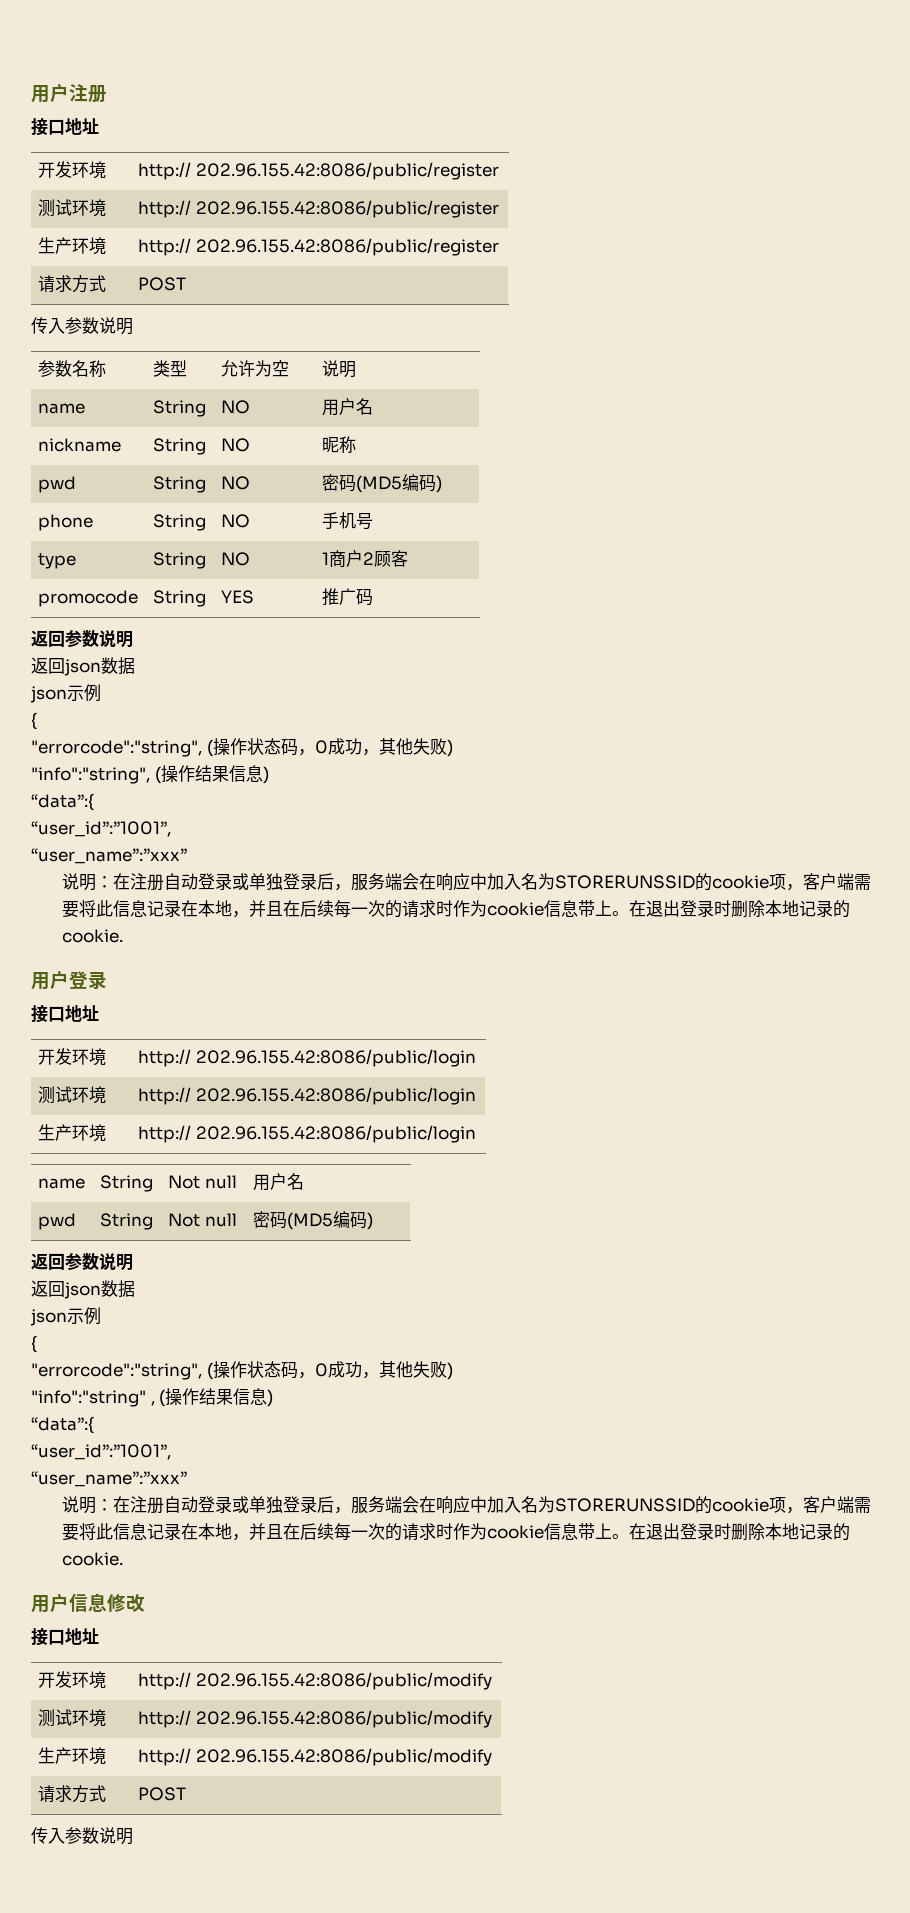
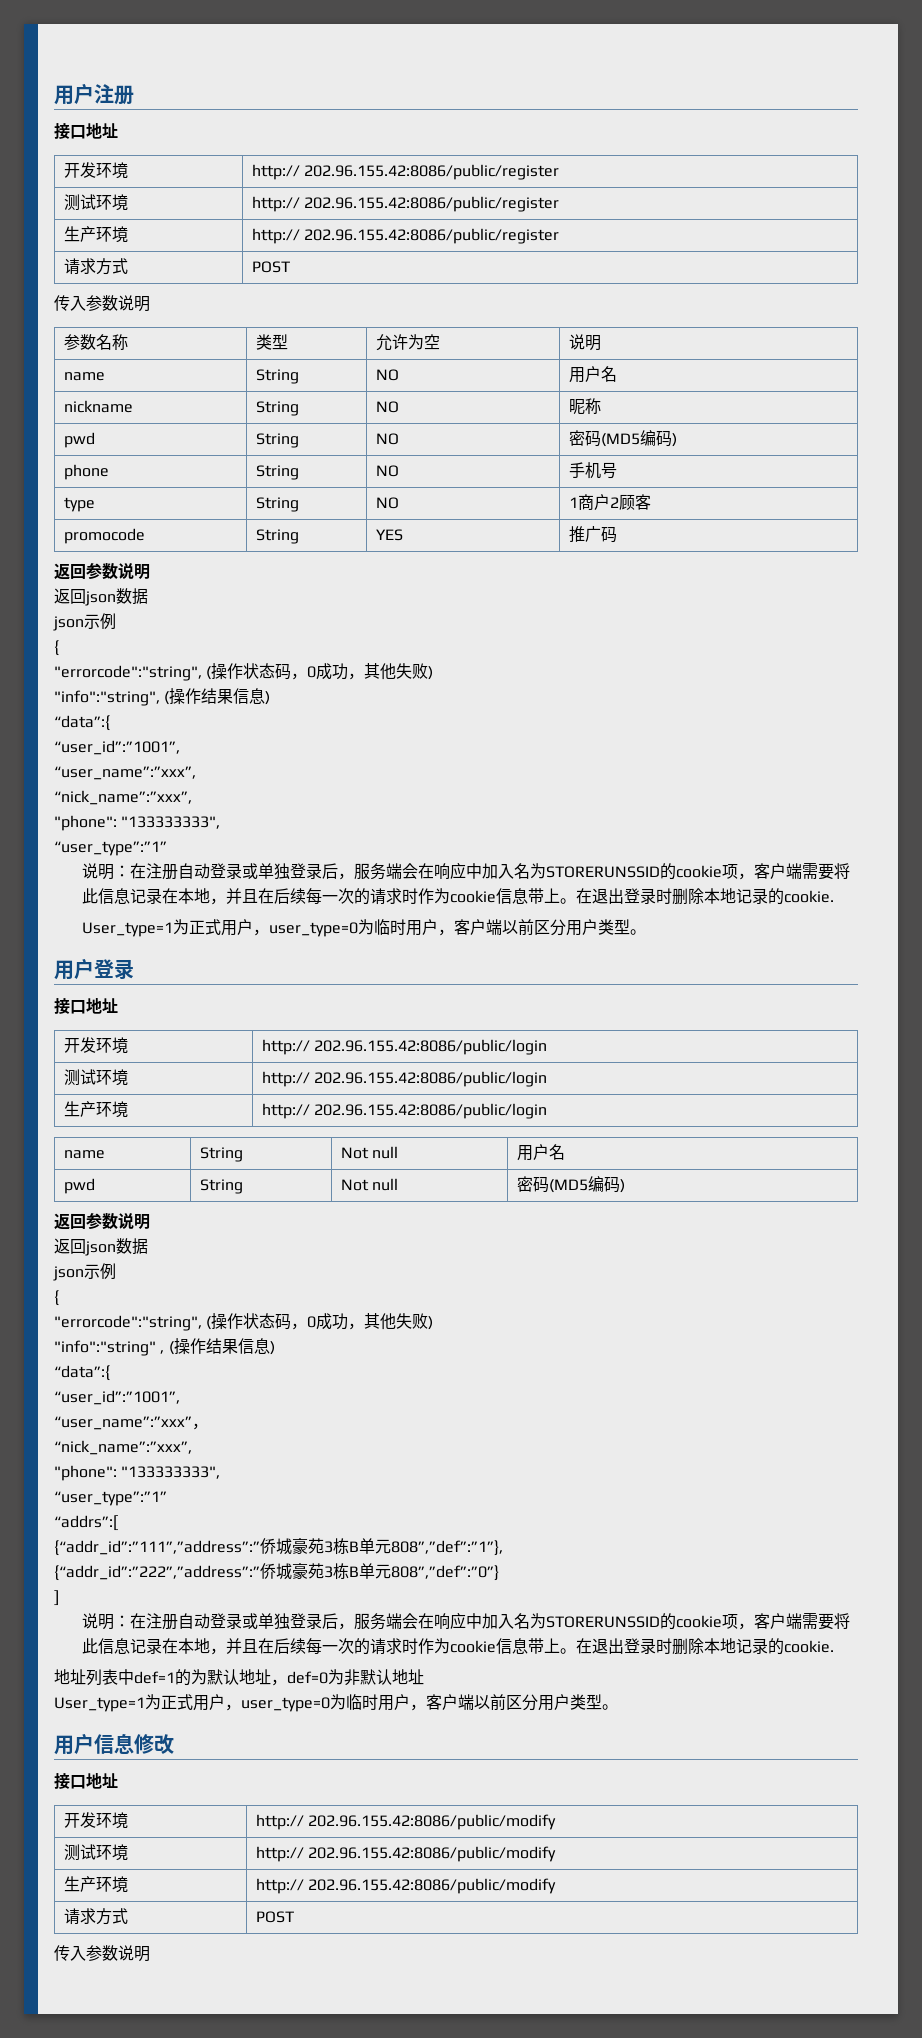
[31,848,187,864] “user_name”:”xxx” -> [54,766,196,780] [54,790,192,805] [54,815,221,831] [54,841,167,856] “user_name”:”xxx”, // “nick_name”:”xxx”, // "phone": "133333333", // “user_type”:”1”
(123, 936) none -> [81,919,646,937] // User_type=1为正式用户，user_type=0为临时用户，客户端以前区分用户类型。
(187, 1479) none -> [192,1423,208,1430] [54,1440,192,1455] [54,1465,221,1481] [54,1491,167,1506] [54,1515,118,1531] [54,1538,503,1556] [54,1563,499,1581] [54,1590,59,1606] ， // “nick_name”:”xxx”, // "phone": "133333333", // “user_type”:”1” // “addrs”:[ // {“addr_id”:”111”,”address”:”侨城豪苑3栋B单元808”,”def”:”1”}, // {“addr_id”:”222”,”address”:”侨城豪苑3栋B单元808”,”def”:”0”} // ]
(123, 1559) none -> [54,1669,424,1686] [54,1694,618,1712] // 地址列表中def=1的为默认地址，def=0为非默认地址 // User_type=1为正式用户，user_type=0为临时用户，客户端以前区分用户类型。

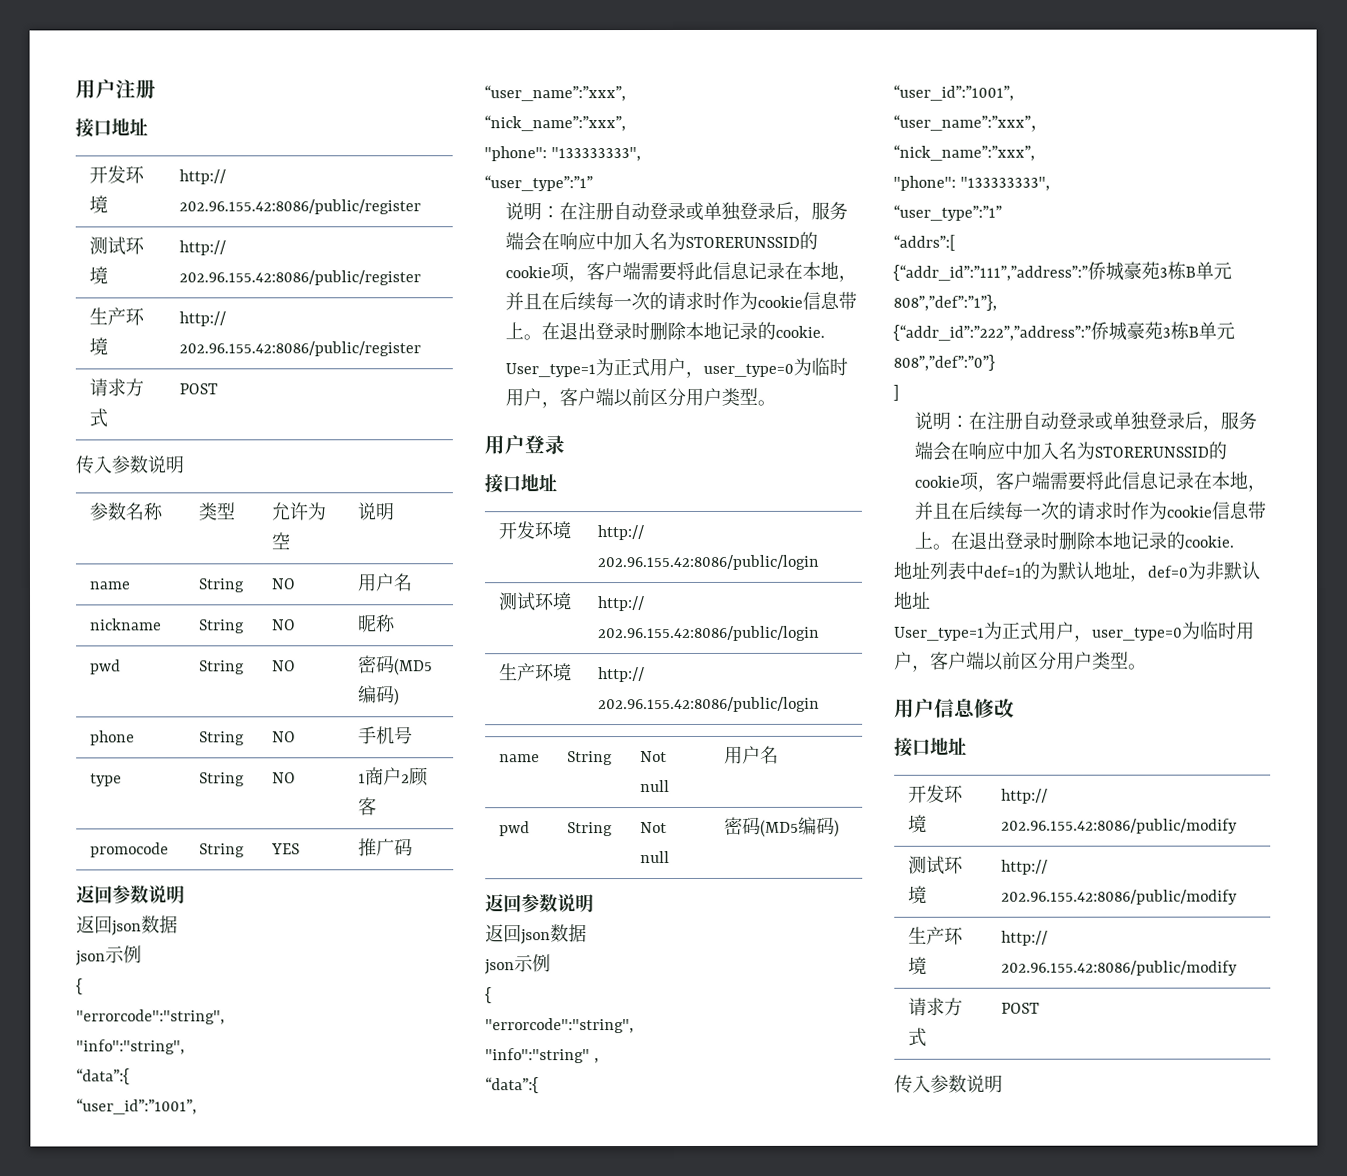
[206,663,434,680] [54,688,271,706] (操作状态码，0成功，其他失败) // "info":"string", (操作结果信息) -> [76,1039,185,1055] // "info":"string",
[206,1313,434,1330] [54,1338,275,1356] (操作状态码，0成功，其他失败) // "info":"string" , (操作结果信息) -> [485,1048,599,1064] // "info":"string" ,

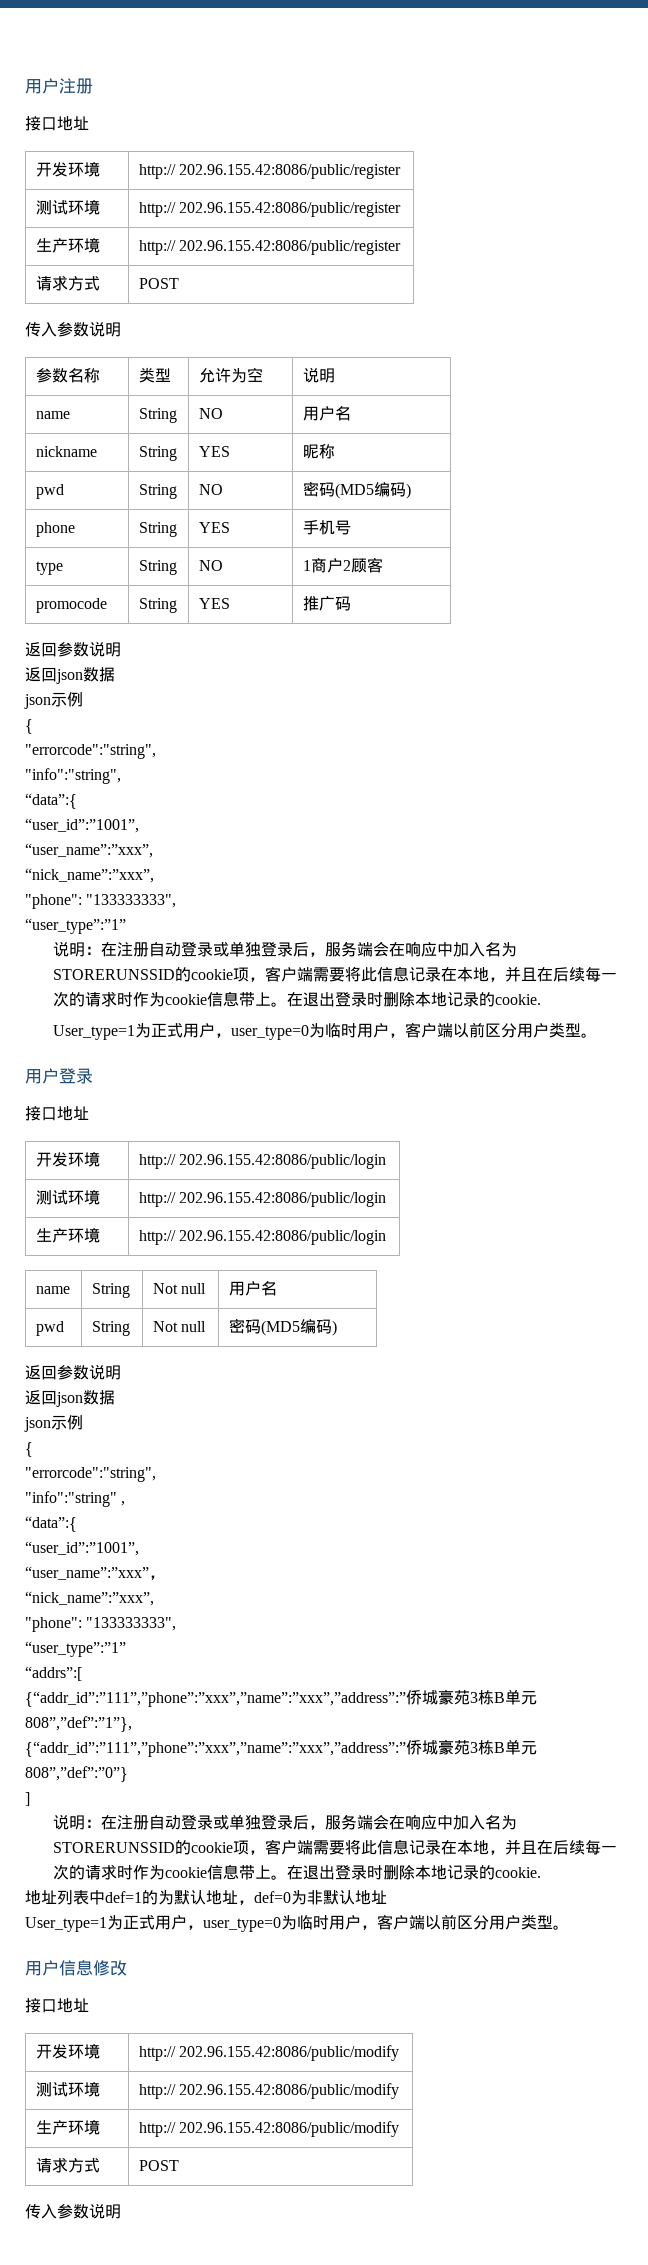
[271,619,296,631] NO -> [198,446,230,457] YES
[271,731,296,743] NO -> [198,522,230,533] YES
[893,264,1088,281] {“addr_id”:”111”,”address”:” -> [25,1691,406,1707] {“addr_id”:”111”,”phone”:”xxx”,”name”:”xxx”,”address”:”
[893,324,1091,341] {“addr_id”:”222”,”address”:” -> [25,1741,406,1757] {“addr_id”:”111”,”phone”:”xxx”,”name”:”xxx”,”address”:”

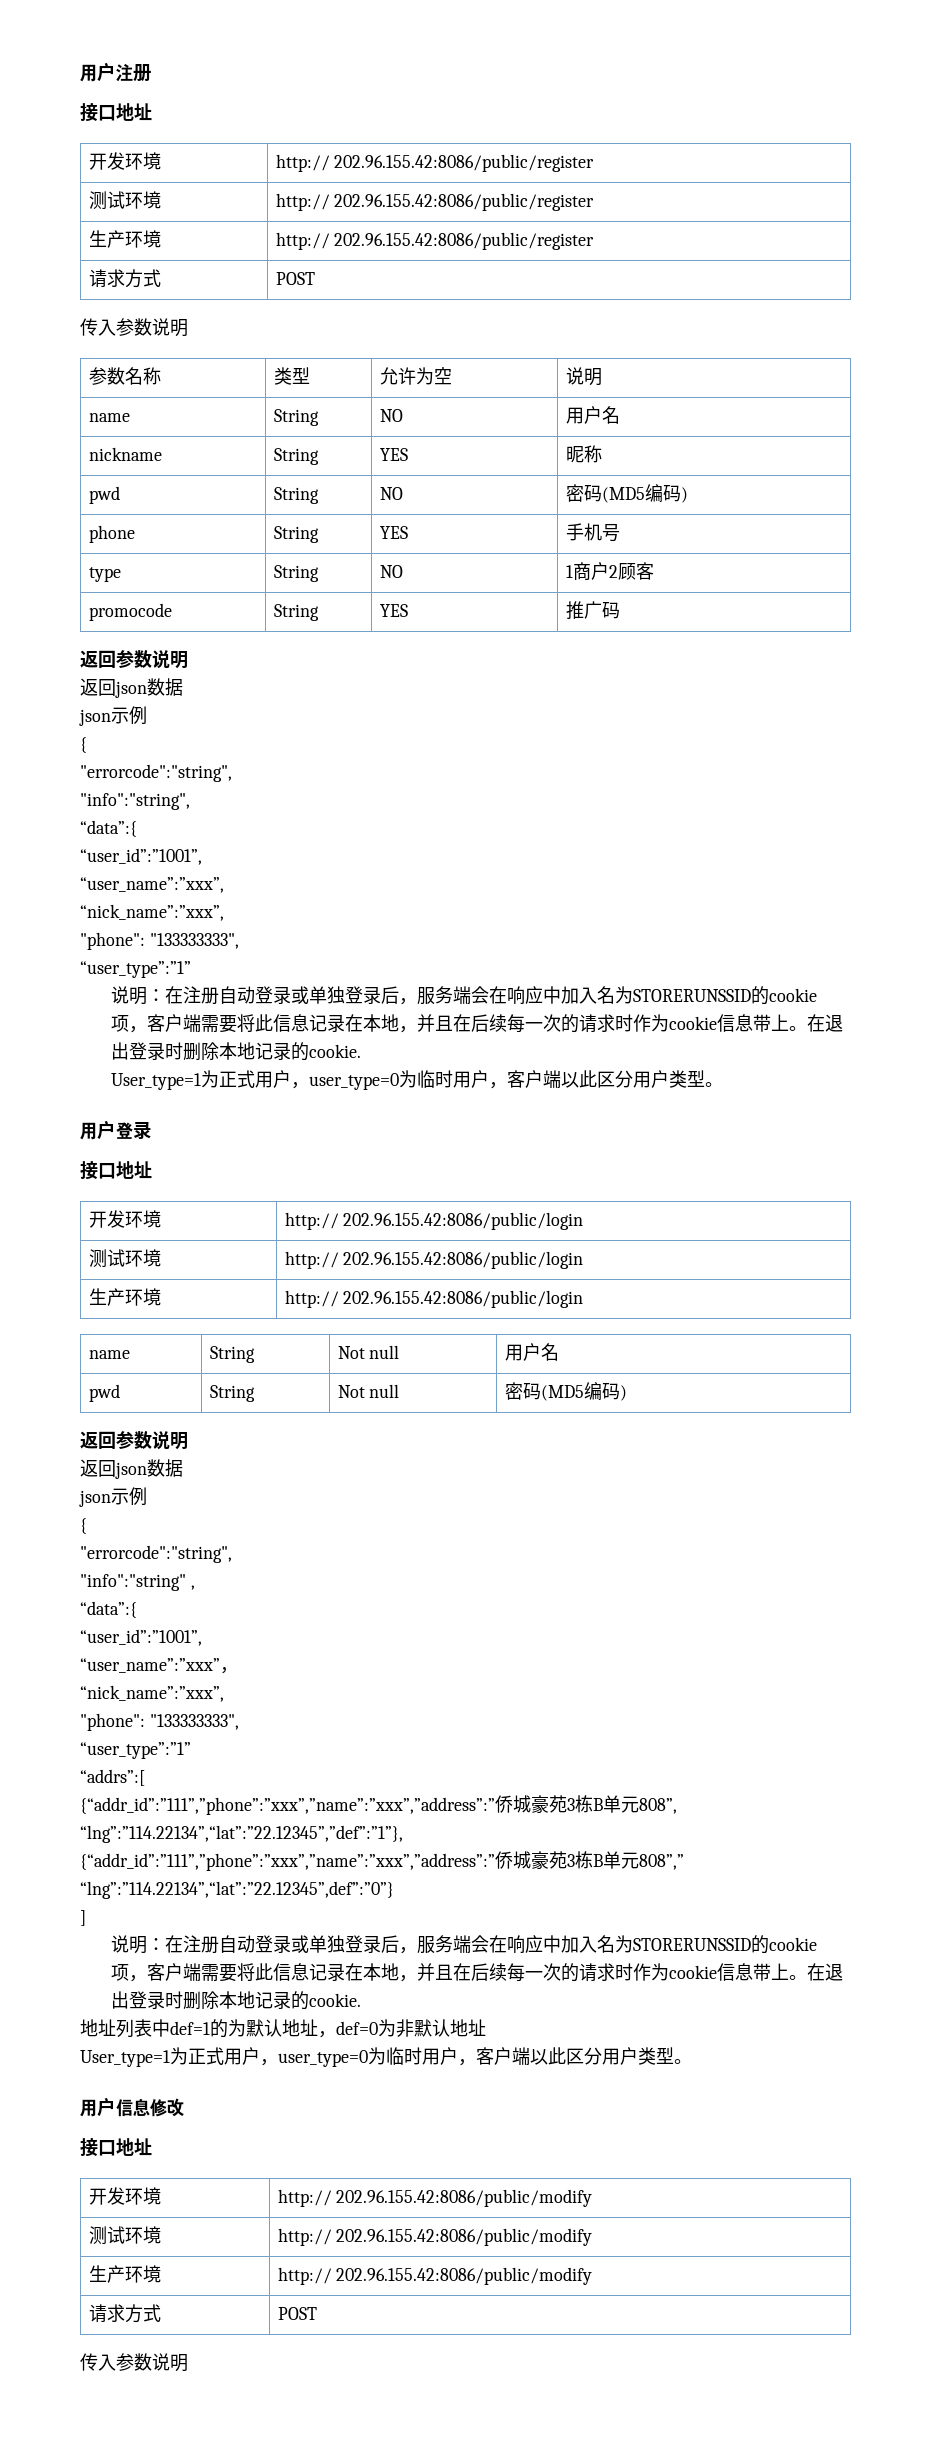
[469,1022,486,1038] 前 -> [579,1070,598,1088] 此
[25,1716,132,1732] [25,1739,537,1757] [25,1766,128,1782] 808”,”def”:”1”}, // {“addr_id”:”111”,”phone”:”xxx”,”name”:”xxx”,”address”:”侨城豪苑3栋B单元808”,”def”:”0”} -> [639,1798,677,1814] [80,1825,403,1843] [80,1851,684,1871] [80,1881,394,1899] 808”, “lng”:”114.22134”,“lat”:”22.12345”,”def”:”1”}, // {“addr_id”:”111”,”phone”:”xxx”,”name”:”xxx”,”address”:”侨城豪苑3栋B单元808”,” “lng”:”114.22134”,“lat”:”22.12345”,def”:”0”}
[441,1914,457,1930] 前 -> [548,2047,566,2065] 此

